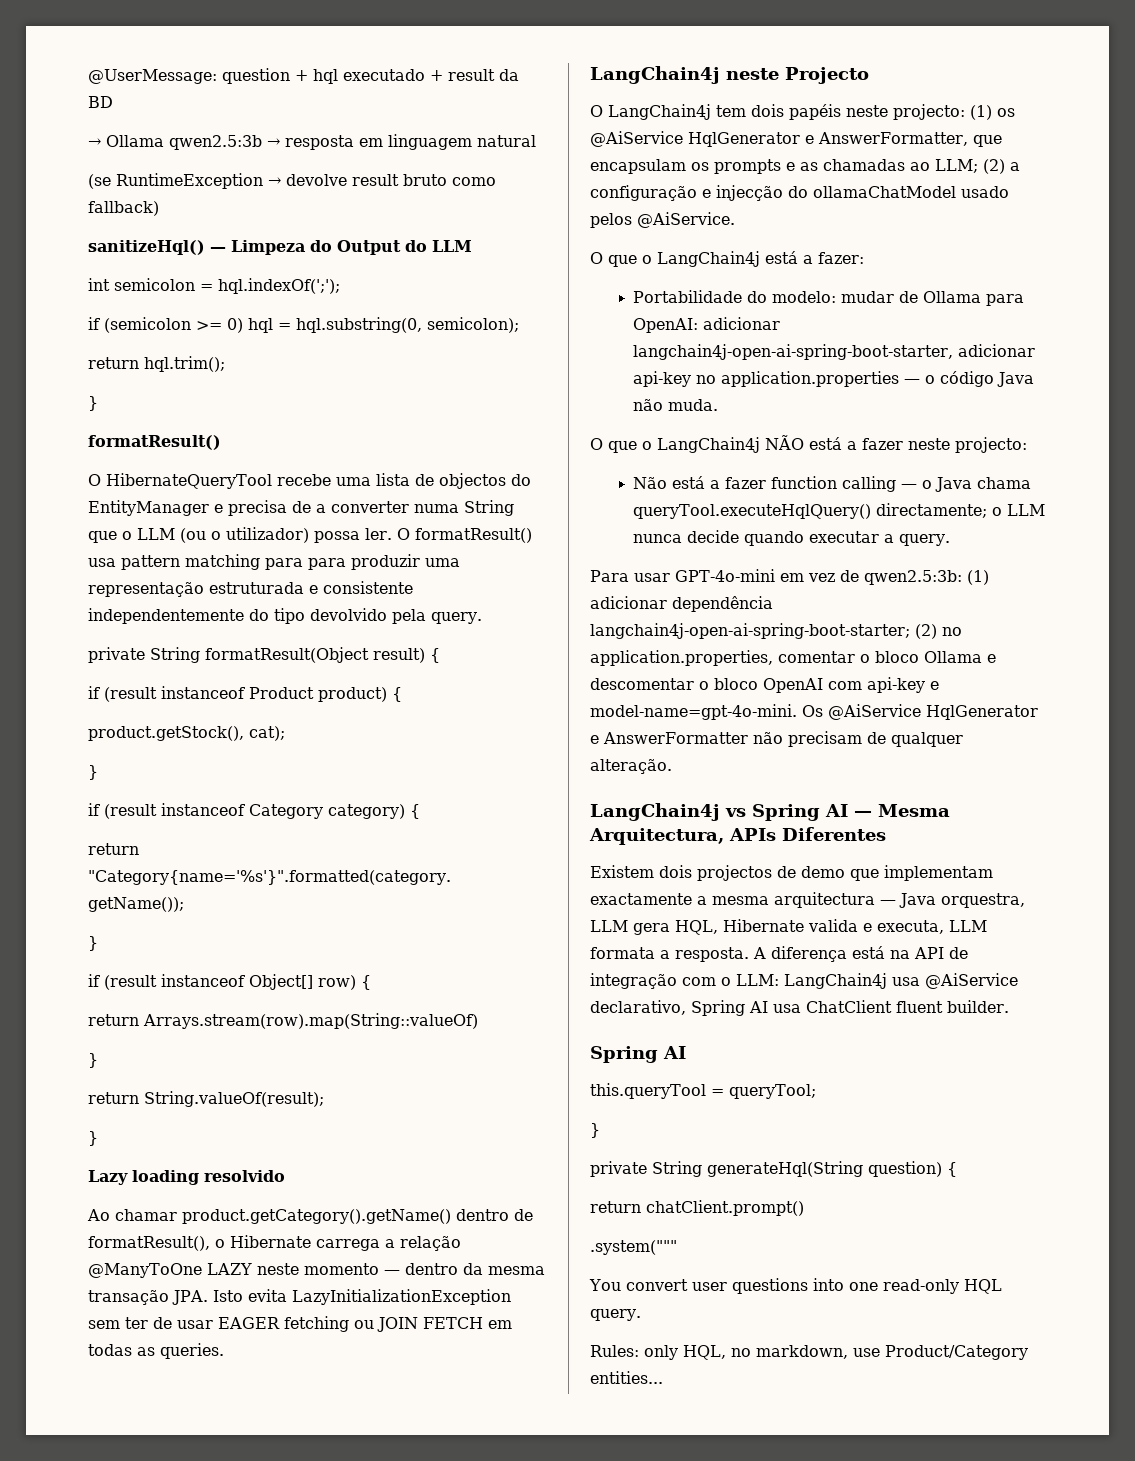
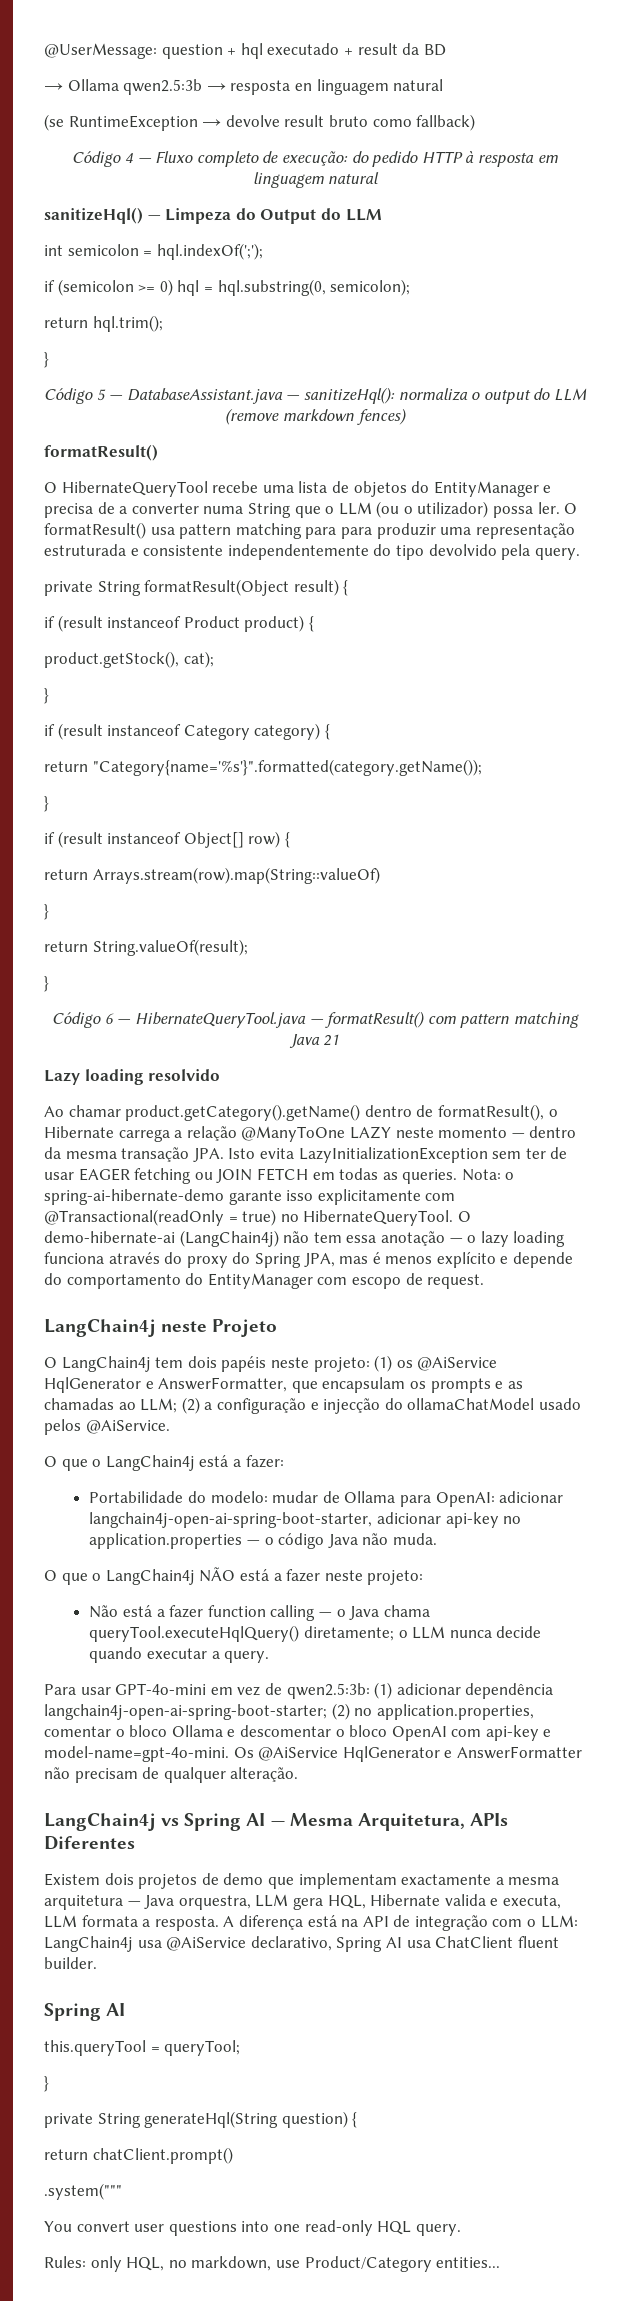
[359,138,383,147] em -> [294,83,312,91] en
(159, 208) none -> [72,150,558,167] [252,172,380,188] // Código 4 — Fluxo completo de execução: do pedido HTTP à resposta em linguagem natural
(98, 403) none -> [44,387,587,404] [225,408,407,425] // Código 5 — DatabaseAssistant.java — sanitizeHql(): normaliza o output do LLM (remove markdown fences)
[438,473,506,489] objectos -> [353,481,407,497] objetos
(98, 1138) none -> [52,1011,579,1028] [288,1034,340,1048] // Código 6 — HibernateQueryTool.java — formatResult() com pattern matching Java 21
(224, 1351) none -> [461,1169,515,1181] [44,1189,456,1205] [44,1209,471,1226] [44,1230,566,1247] [44,1251,574,1268] [44,1273,485,1289] Nota: o spring-ai-hibernate-demo garante isso explicitamente com @Transactional(readOnly = true) no HibernateQueryTool. O demo-hibernate-ai (LangChain4j) não tem essa anotação — o lazy loading funciona através do proxy do Spring JPA, mas é menos explícito e depende do comportamento do EntityManager com escopo de request.
[785,67,869,84] Projecto -> [212,1319,278,1337] Projeto
[893,104,965,120] projecto: -> [313,1357,370,1372] projeto:
[955,437,1027,453] projecto: -> [367,1570,424,1585] projeto:
[876,503,988,518] directamente; -> [304,1626,395,1641] diretamente;
[589,828,724,845] Arquitectura, -> [357,1813,465,1831] Arquitetura,
[697,865,772,881] projectos -> [138,1874,198,1889] projetos
[774,892,875,908] arquitectura -> [44,1895,123,1910] arquitetura

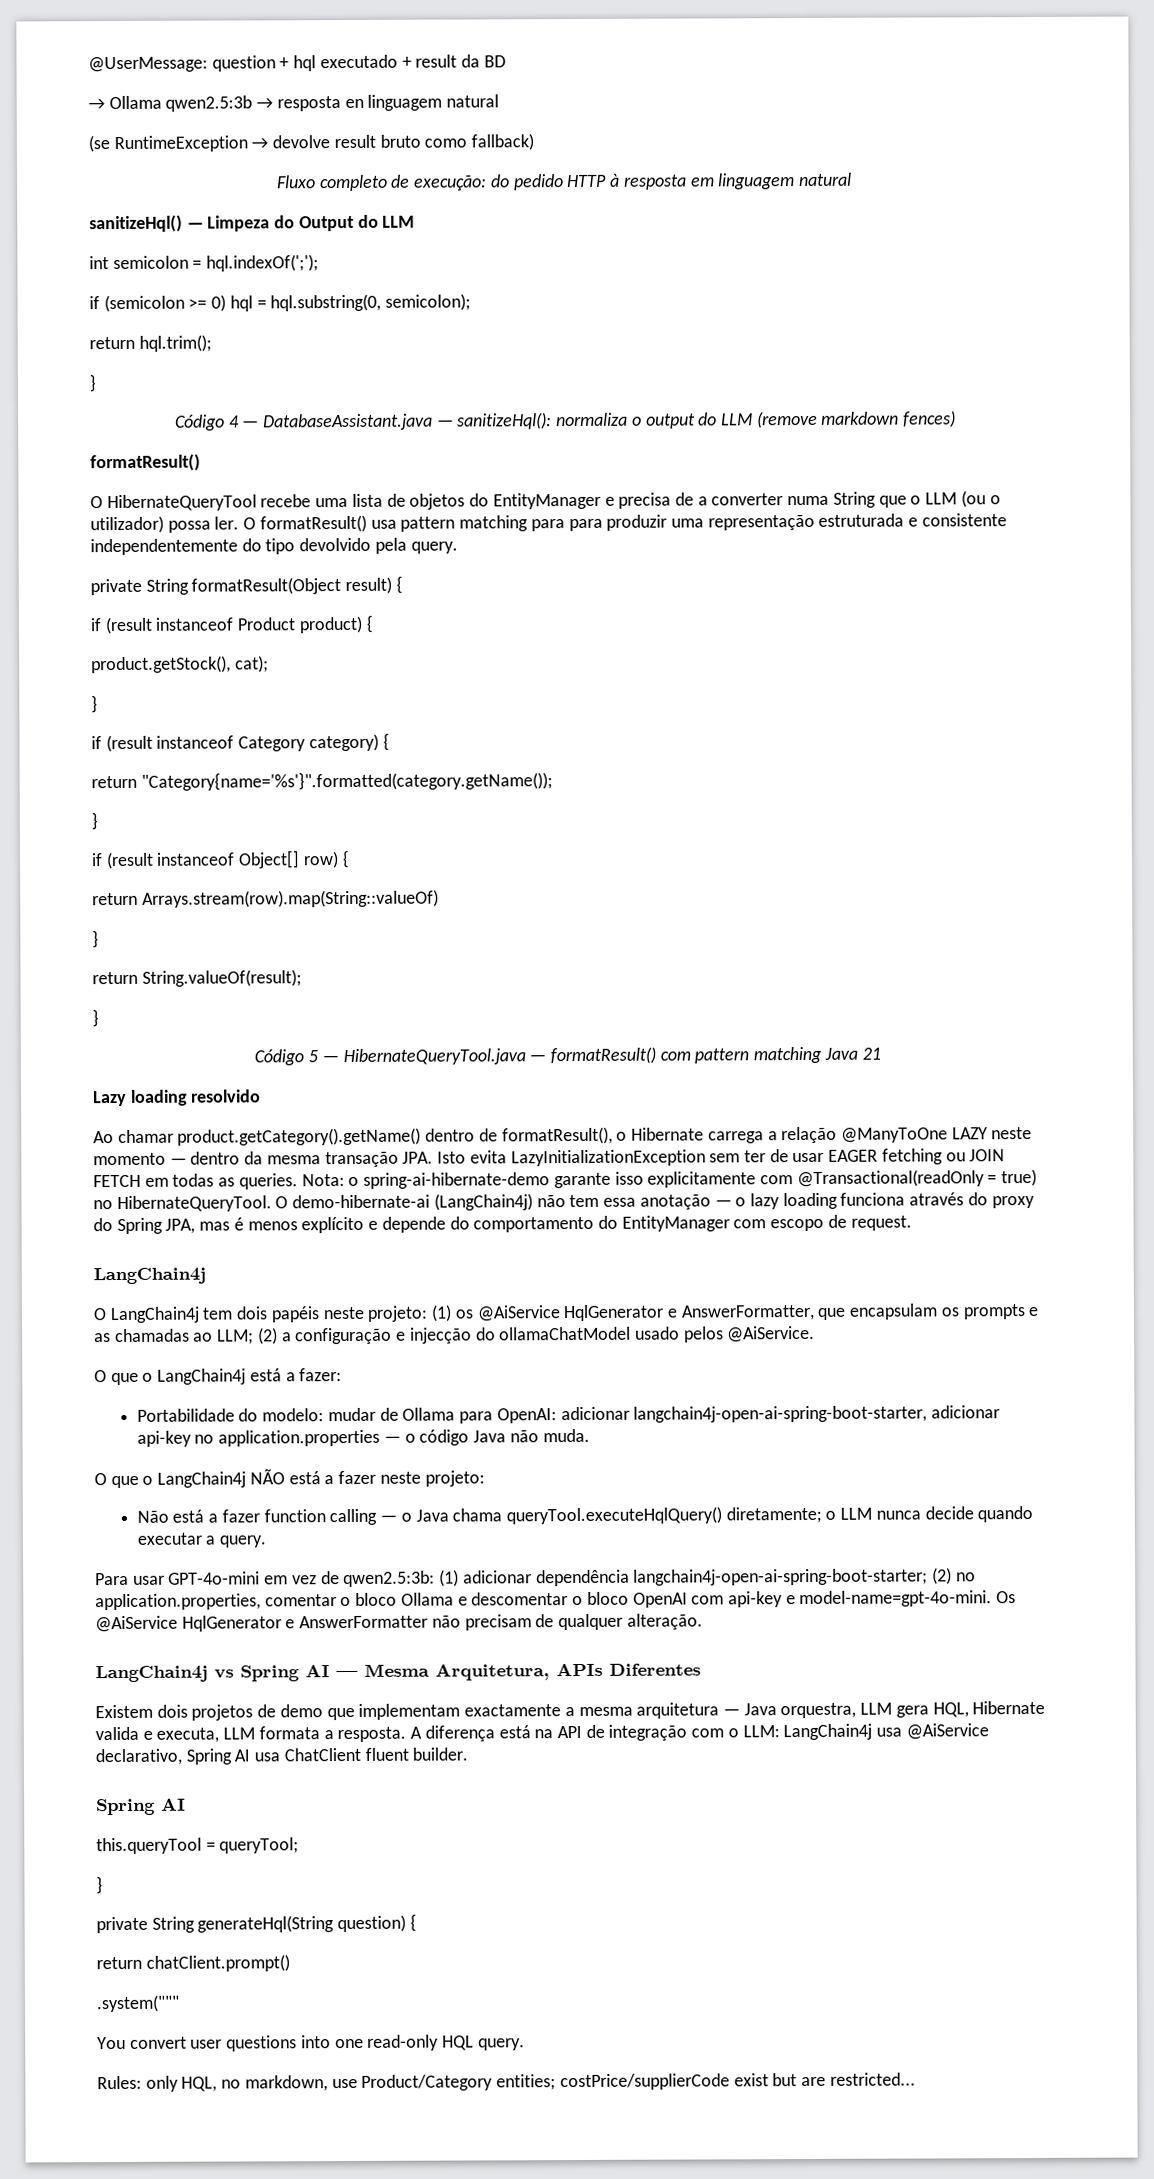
[72,151,152,167] Código 4 — -> (535, 142) none
[96,389,106,401] 5 -> [228,415,240,428] 4
[104,1013,114,1024] 6 -> [308,1050,319,1063] 5
[161,1319,278,1337] neste Projeto -> (206, 1276) none
[436,2257,501,2268] entities... -> [496,2072,916,2091] entities; costPrice/supplierCode exist but are restricted...

